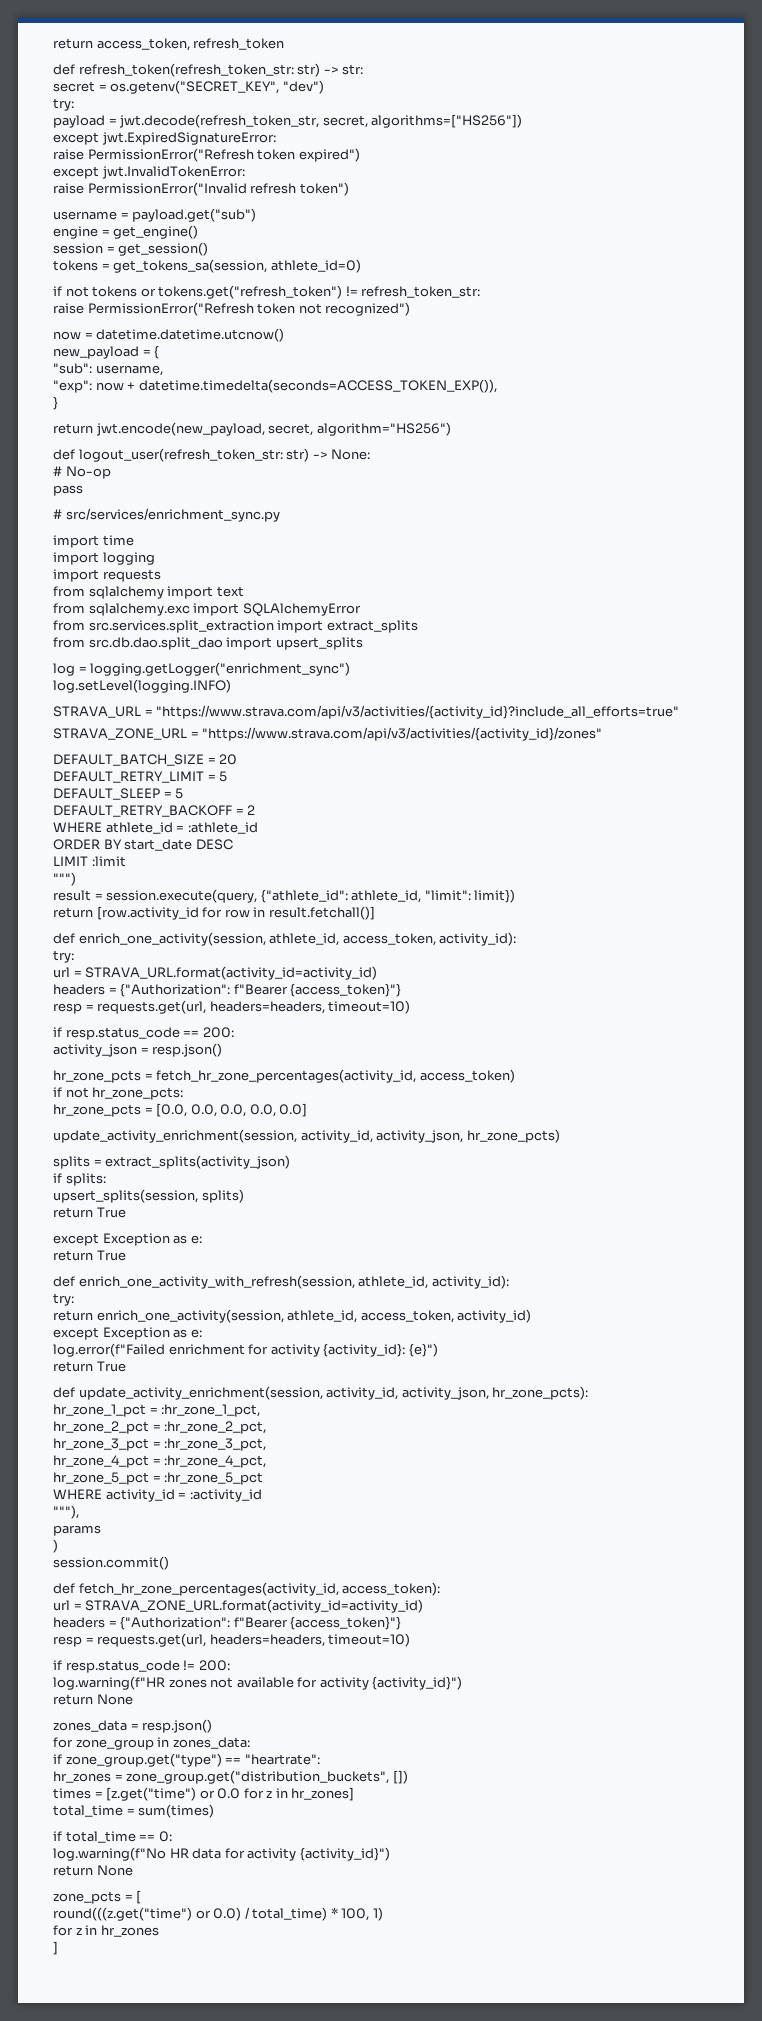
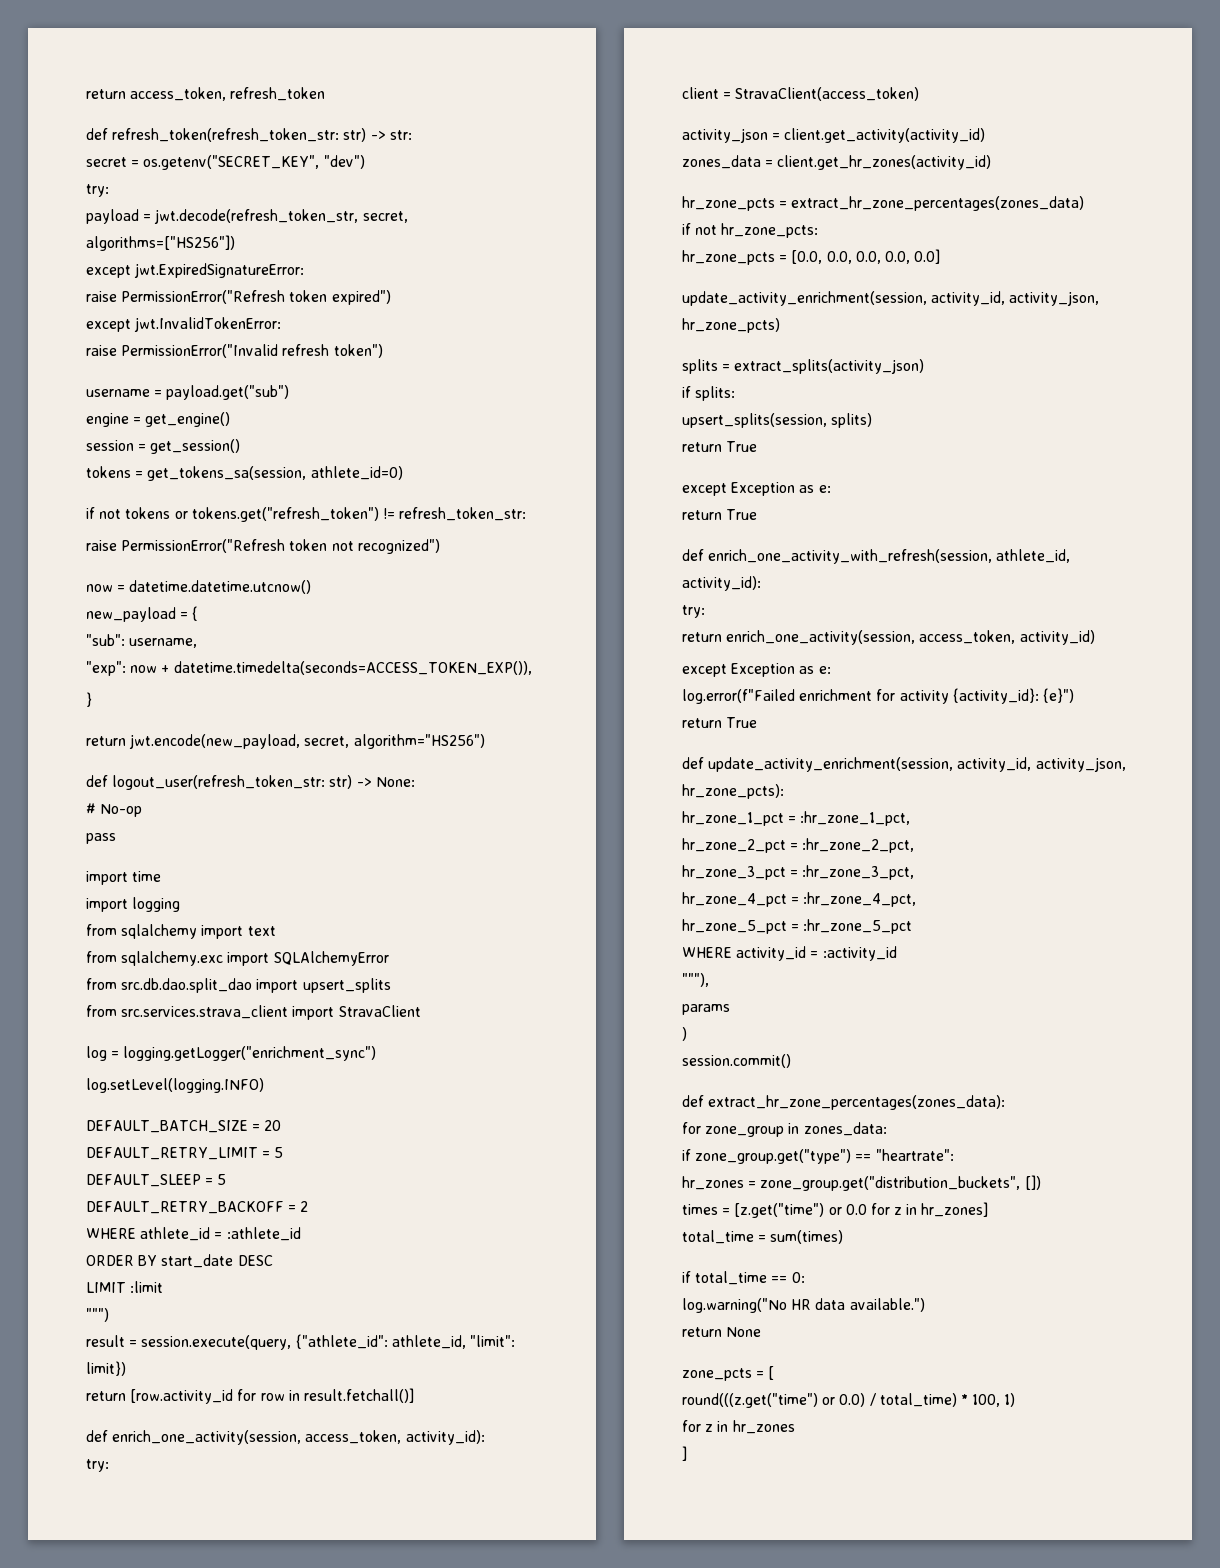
[53,508,280,522] // # src/services/enrichment_sync.py -> (116, 838) none
[53,569,161,582] // import requests -> (181, 904) none
[53,620,418,633] // from src.services.split_extraction import extract_splits -> (389, 958) none
(363, 643) none -> [86,1005,421,1020] // from src.services.strava_client import StravaClient
[53,705,680,719] [53,727,603,741] // STRAVA_URL = "https://www.strava.com/api/v3/activities/{activity_id}?include_all_efforts=true" // STRAVA_ZONE_URL = "https://www.strava.com/api/v3/activities/{activity_id}/zones" -> (264, 1085) none
[269,933,340,946] athlete_id, -> (302, 1437) none
[53,966,378,980] [53,983,402,997] [53,1000,411,1014] [53,1027,234,1040] [53,1043,223,1057] [53,1069,515,1083] url = STRAVA_URL.format(activity_id=activity_id) // headers = {"Authorization": f"Bearer {access_token}"} // resp = requests.get(url, headers=headers, timeout=10) // if resp.status_code == 200: // activity_json = resp.json() // hr_zone_pcts = fetch_hr_zone_percentages(activity_id, access_token) -> [682,87,920,101] [682,128,986,143] [682,155,992,170] [682,196,1085,211] client = StravaClient(access_token) // activity_json = client.get_activity(activity_id) // zones_data = client.get_hr_zones(activity_id) // hr_zone_pcts = extract_hr_zone_percentages(zones_data)
[287,1310,358,1323] athlete_id, -> (916, 637) none
[78,1582,441,1596] [53,1599,424,1613] [53,1616,402,1630] [53,1633,411,1647] [53,1660,230,1673] [53,1676,463,1690] [53,1694,133,1705] [53,1719,213,1733] fetch_hr_zone_percentages(activity_id, access_token): // url = STRAVA_ZONE_URL.format(activity_id=activity_id) // headers = {"Authorization": f"Bearer {access_token}"} // resp = requests.get(url, headers=headers, timeout=10) // if resp.status_code != 200: // log.warning(f"HR zones not available for activity {activity_id}") // return None // zones_data = resp.json() -> [708,1095,1006,1110] extract_hr_zone_percentages(zones_data):
[53,1847,166,1861] log.warning(f"No -> [682,1298,787,1313] log.warning("No
[224,1847,390,1861] for activity {activity_id}") -> [849,1298,925,1312] available.")

